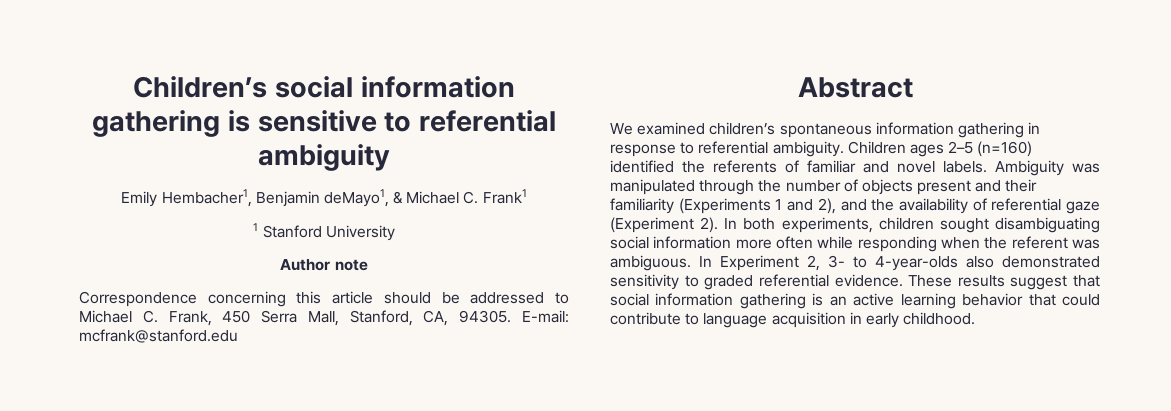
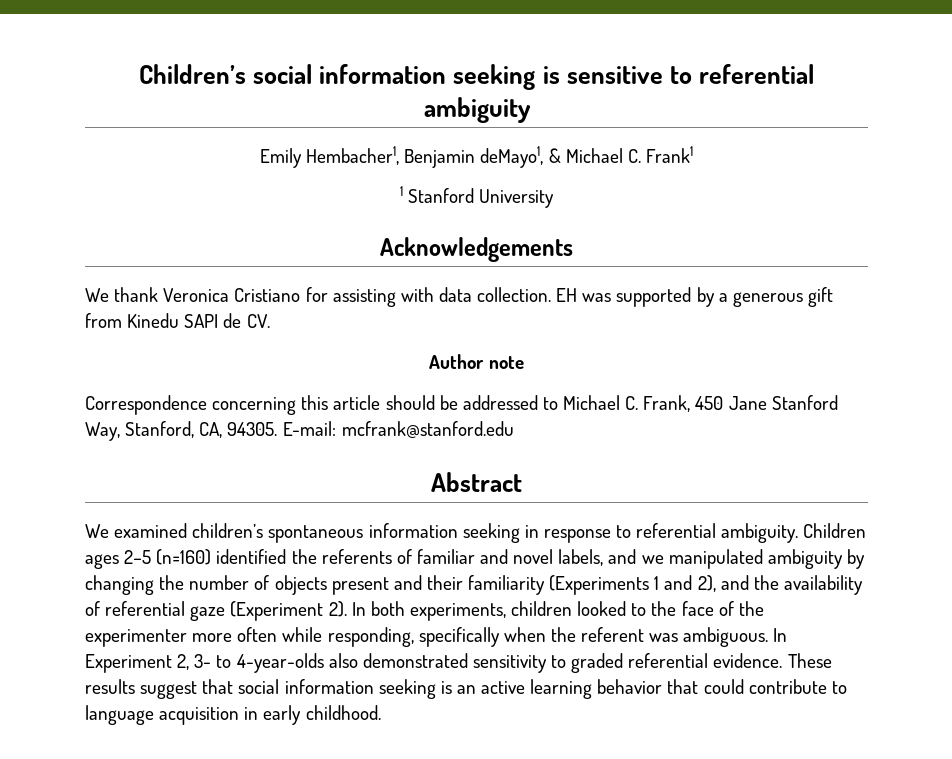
[92,110,221,137] gathering -> [453,64,536,90] seeking
(395, 233) none -> [380,237,573,262] [85,287,833,307] [85,313,270,328] // Acknowledgements // We thank Veronica Cristiano for assisting with data collection. EH was supported by a generous gift from Kinedu SAPI de CV.
[261,310,339,326] Serra Mall, -> [728,395,838,410] [85,422,120,441] Jane Stanford Way,
[957,122,1024,138] gathering -> [462,523,520,543] seeking
[943,160,1100,176] [610,179,755,195] labels. Ambiguity was manipulated through -> [558,549,865,569] [85,575,154,595] labels, and we manipulated ambiguity by changing
[939,217,1100,233] [610,236,732,249] sought disambiguating social information -> [577,601,764,616] [85,629,187,647] looked to the face of the experimenter
[857,236,937,252] responding -> [327,627,500,647] responding, specifically
[739,293,806,309] gathering -> [378,679,436,699] seeking

